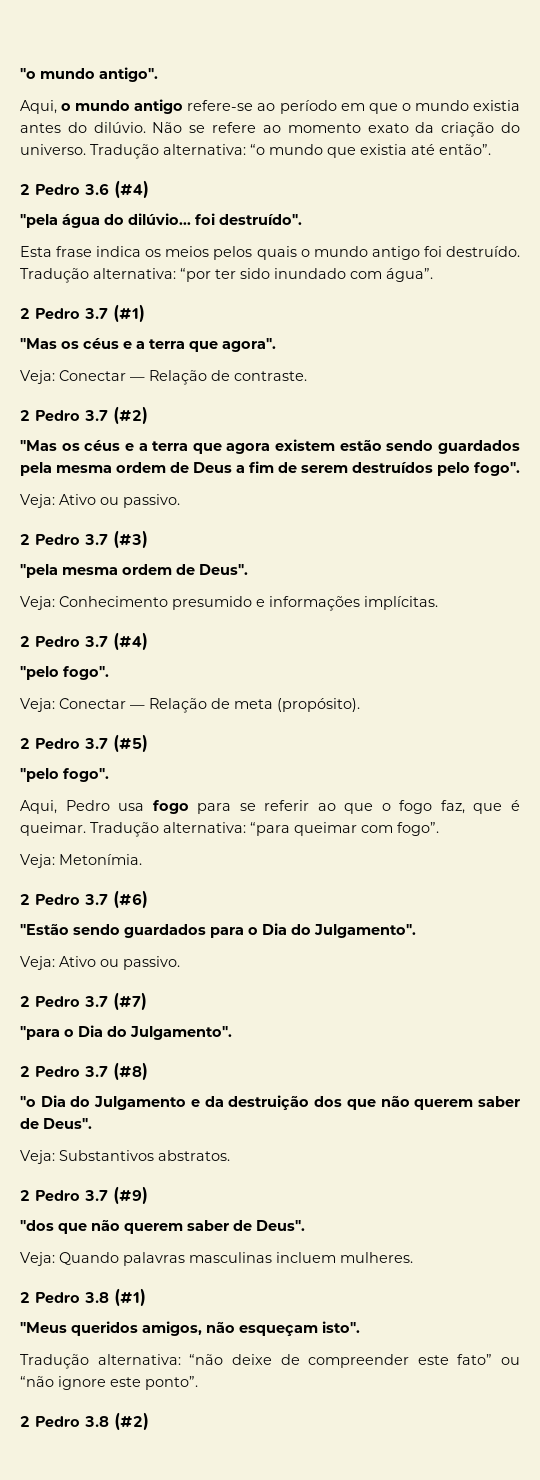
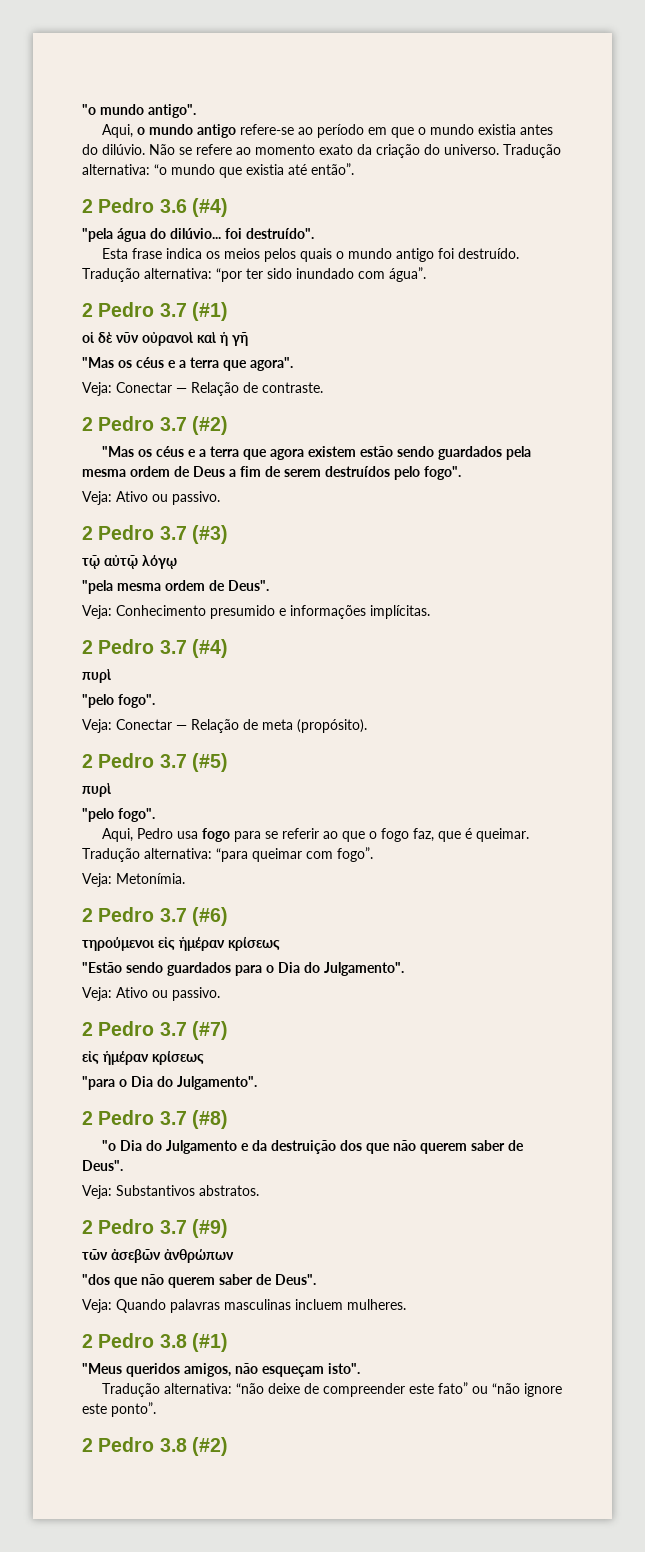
(145, 313) none -> [82,332,248,346] // οἱ δὲ νῦν οὐρανοὶ καὶ ἡ γῆ
(148, 539) none -> [82,555,177,569] // τῷ αὐτῷ λόγῳ
(148, 641) none -> [82,669,111,683] // πυρὶ
(148, 743) none -> [82,783,111,797] // πυρὶ
(148, 899) none -> [82,937,280,951] // τηρούμενοι εἰς ἡμέραν κρίσεως
(147, 1001) none -> [82,1051,204,1065] // εἰς ἡμέραν κρίσεως
(148, 1195) none -> [82,1249,234,1263] // τῶν ἀσεβῶν ἀνθρώπων

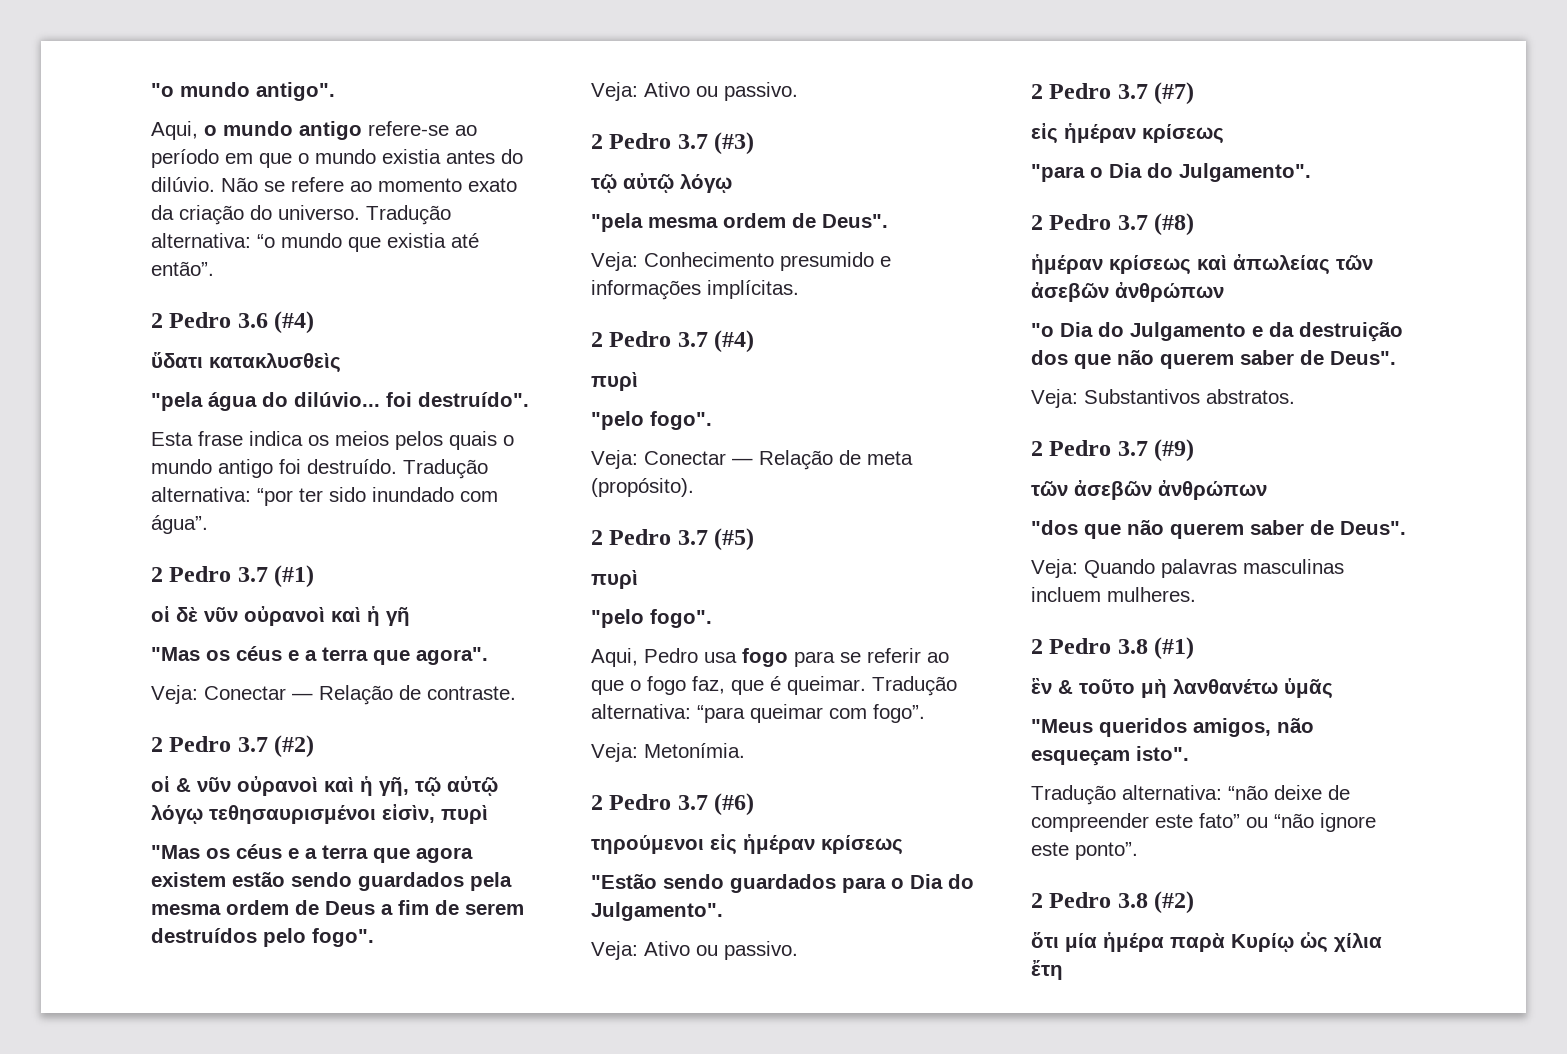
(228, 207) none -> [151,352,341,373] // ὕδατι κατακλυσθεὶς
(228, 425) none -> [151,776,498,796] [151,804,488,824] // οἱ & νῦν οὐρανοὶ καὶ ἡ γῆ, τῷ αὐτῷ λόγῳ τεθησαυρισμένοι εἰσὶν, πυρὶ
(228, 1119) none -> [1031,254,1373,275] [1031,282,1224,302] // ἡμέραν κρίσεως καὶ ἀπωλείας τῶν ἀσεβῶν ἀνθρώπων
(228, 1342) none -> [1031,678,1333,699] // ἓν & τοῦτο μὴ λανθανέτω ὑμᾶς
(228, 1446) none -> [1031,932,1382,953] [1031,960,1063,980] // ὅτι μία ἡμέρα παρὰ Κυρίῳ ὡς χίλια ἔτη

